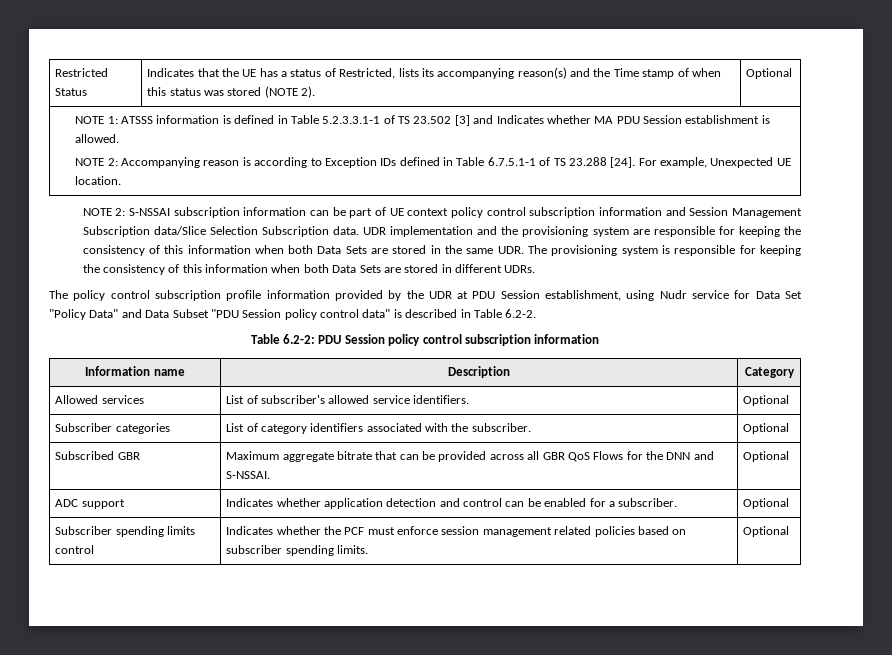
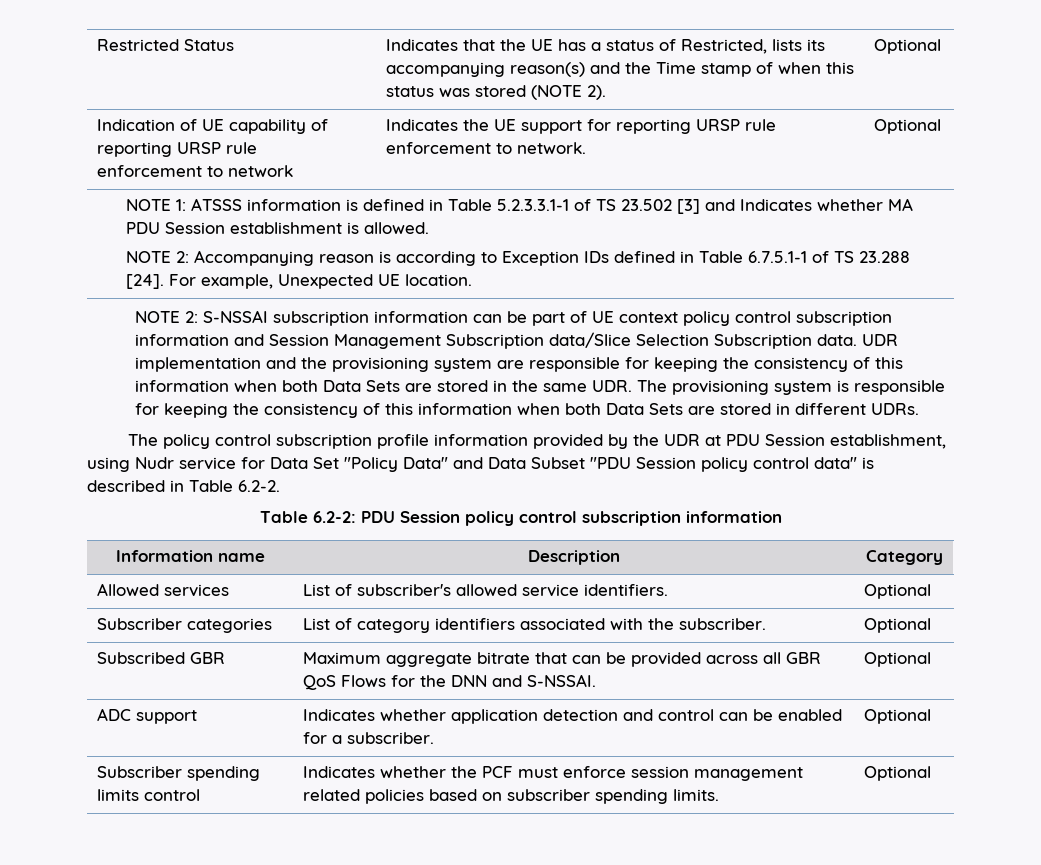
(793, 73) none -> [97,119,329,134] [97,142,258,157] [97,165,294,177] [386,119,777,134] [386,142,587,154] [874,119,942,134] // Indication of UE capability of reporting URSP rule enforcement to network | Indicates the UE support for reporting URSP rule enforcement to network. | Optional

